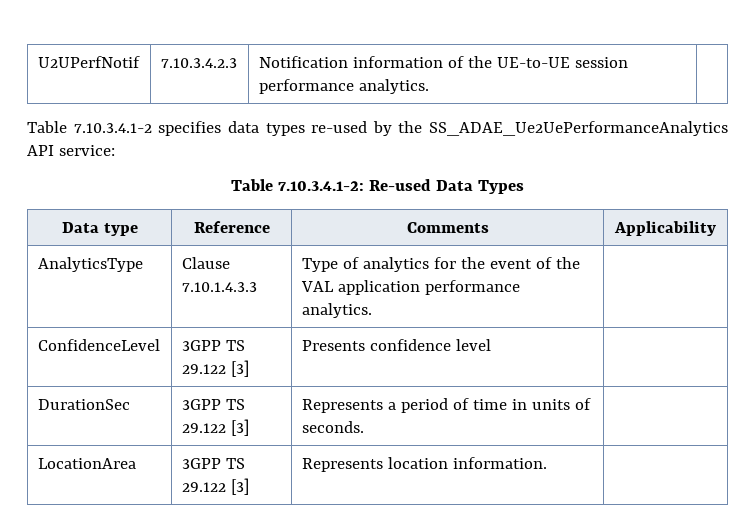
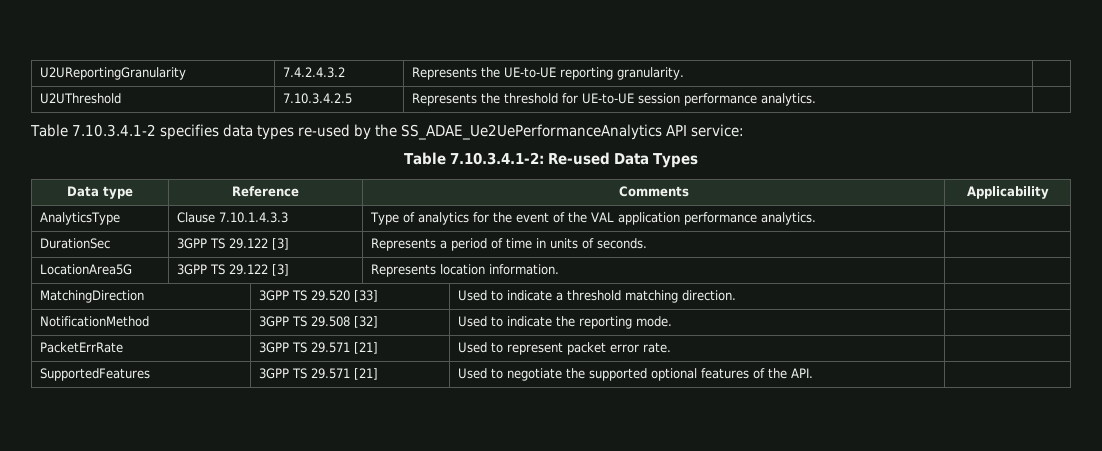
[37,56,140,68] [160,58,237,68] [258,56,492,68] U2UPerfNotif | 7.10.3.4.2.3 | Notification information of the -> [40,67,187,80] [283,67,346,78] [412,67,685,80] [40,93,122,104] [283,93,353,104] [412,93,579,106] U2UReportingGranularity | 7.4.2.4.3.2 | Represents the UE-to-UE reporting granularity. | // U2UThreshold | 7.10.3.4.2.5 | Represents the threshold for
[37,339,160,351] [181,340,245,351] [181,360,249,377] [301,339,491,351] // ConfidenceLevel | 3GPP TS 29.122 [3] | Presents confidence level | -> (817, 218) none
[37,458,136,469] LocationArea -> [40,264,133,275] LocationArea5G
(547, 463) none -> [40,290,145,303] [259,290,379,302] [458,290,737,303] [40,316,150,327] [259,316,379,328] [458,316,673,329] [40,342,124,353] [259,342,379,354] [458,342,672,355] [40,368,151,381] [259,368,379,380] [458,368,814,381] // MatchingDirection | 3GPP TS 29.520 [33] | Used to indicate a threshold matching direction. | // NotificationMethod | 3GPP TS 29.508 [32] | Used to indicate the reporting mode. | // PacketErrRate | 3GPP TS 29.571 [21] | Used to represent packet error rate. | // SupportedFeatures | 3GPP TS 29.571 [21] | Used to negotiate the supported optional features of the API. |

